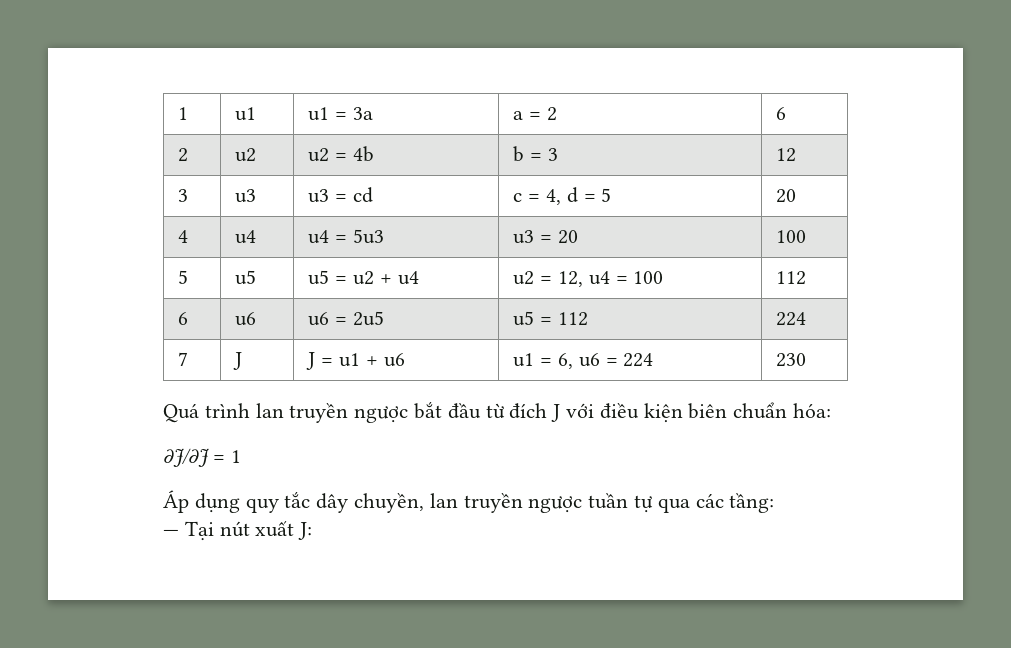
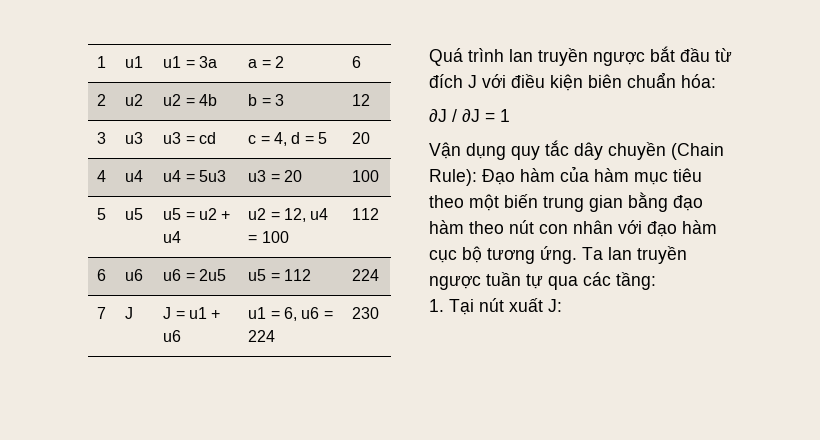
[163,448,209,467] ∂J/∂J -> [429,109,480,122] ∂J / ∂J
[163,490,189,513] Áp -> [429,142,461,159] Vận
[354,493,425,513] chuyền, -> [608,142,724,160] [429,166,702,186] [429,192,703,212] [429,220,717,237] [429,246,603,264] chuyền (Chain Rule): Đạo hàm của hàm mục tiêu theo một biến trung gian bằng đạo hàm theo nút con nhân với đạo hàm cục bộ tương ứng. Ta
[163,529,179,536] — -> [429,299,444,312] 1.

